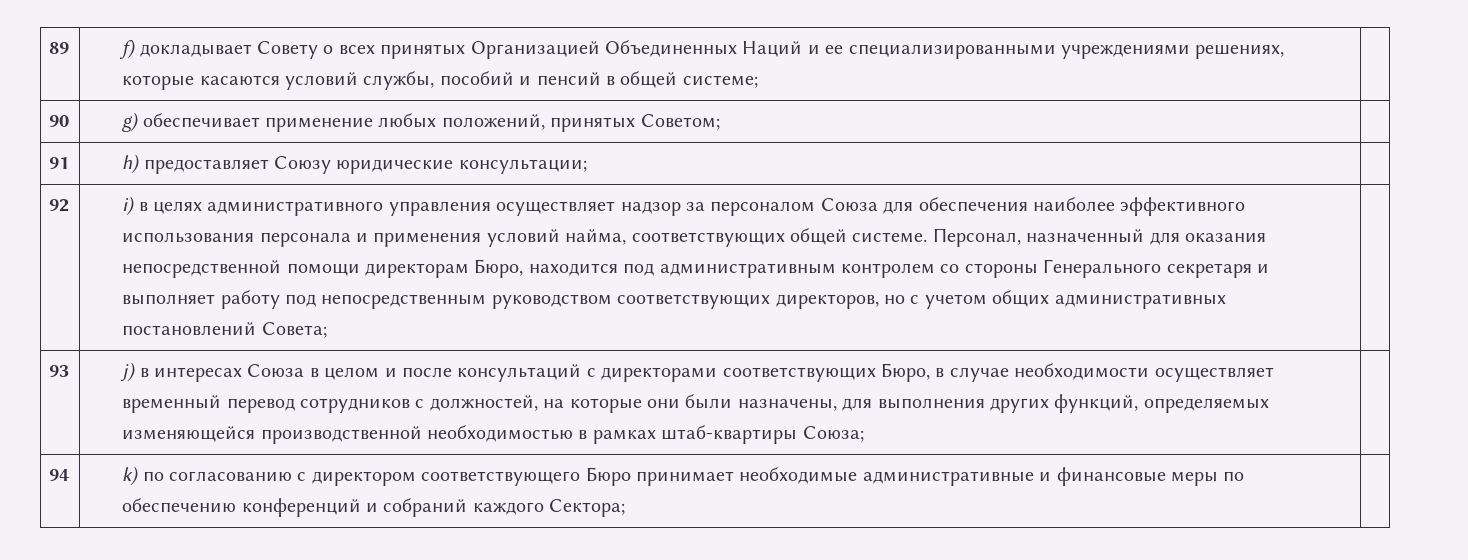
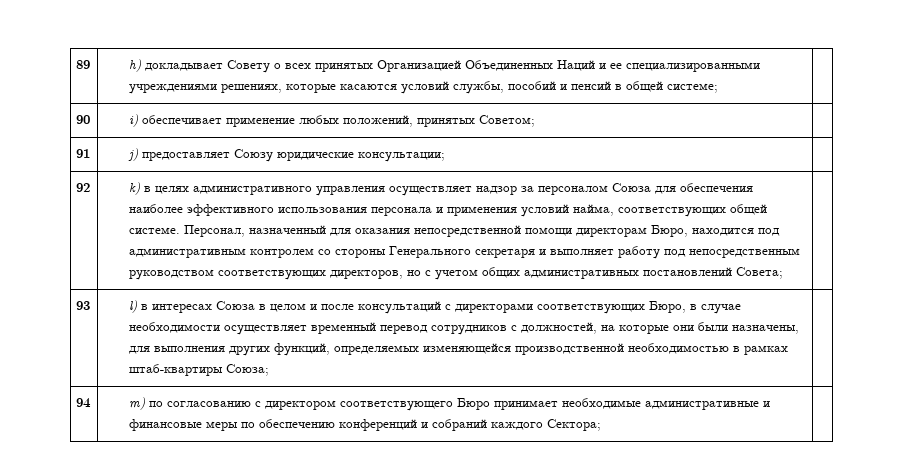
[119,39,137,59] f) -> [128,59,141,72] h)
[122,112,140,132] g) -> [128,114,138,127] i)
[122,154,141,174] h) -> [127,148,138,161] j)
[122,196,136,216] i) -> [128,182,140,195] k)
[120,362,137,382] j) -> [128,300,137,313] l)
[122,466,140,486] k) -> [128,397,145,410] m)

